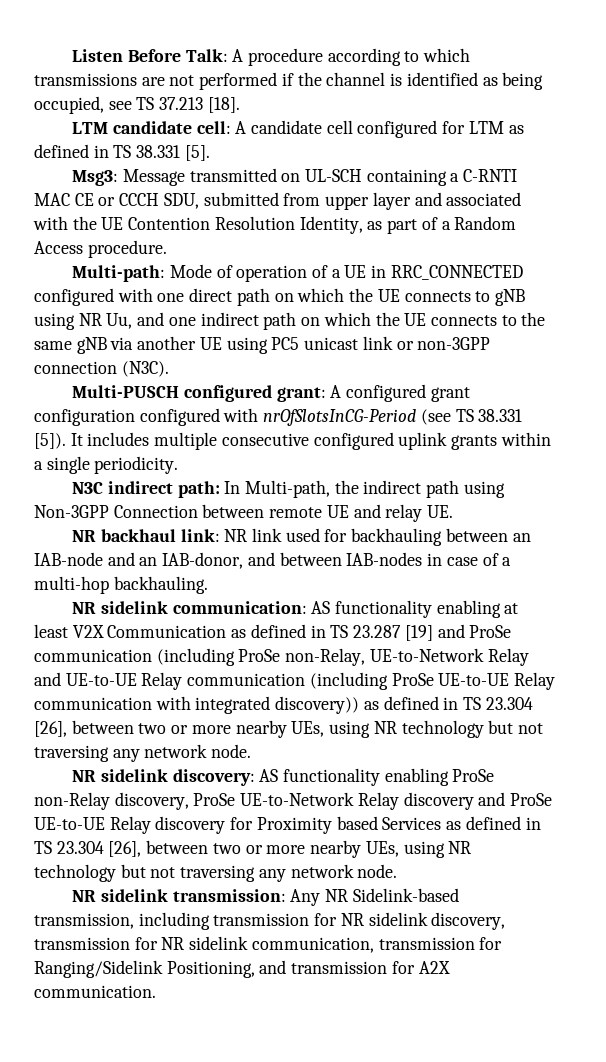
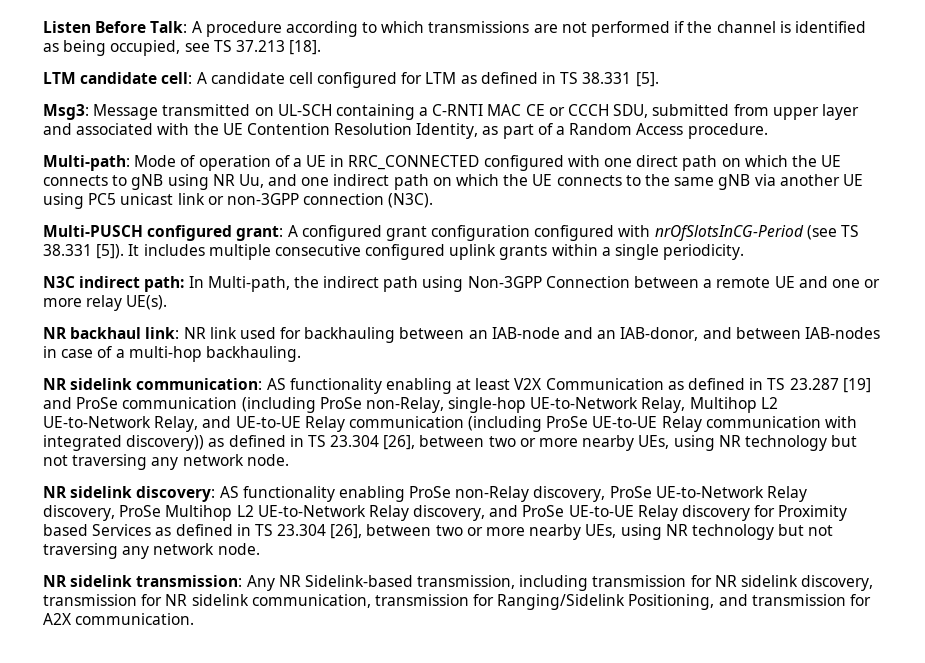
(265, 511) none -> [703,279,713,288] a
[385,504,454,522] relay UE. -> [831,279,881,288] [43,295,168,311] one or more relay UE(s).
[369,648,529,666] UE-to-Network Relay -> [448,397,778,413] [43,416,199,432] single-hop UE-to-Network Relay, Multihop L2 UE-to-Network Relay,
[403,792,474,810] discovery -> [43,505,486,521] discovery, ProSe Multihop L2 UE-to-Network Relay discovery,

